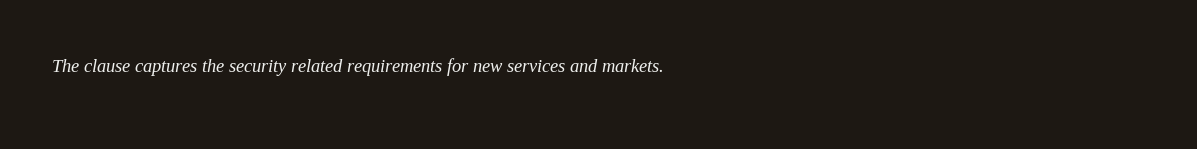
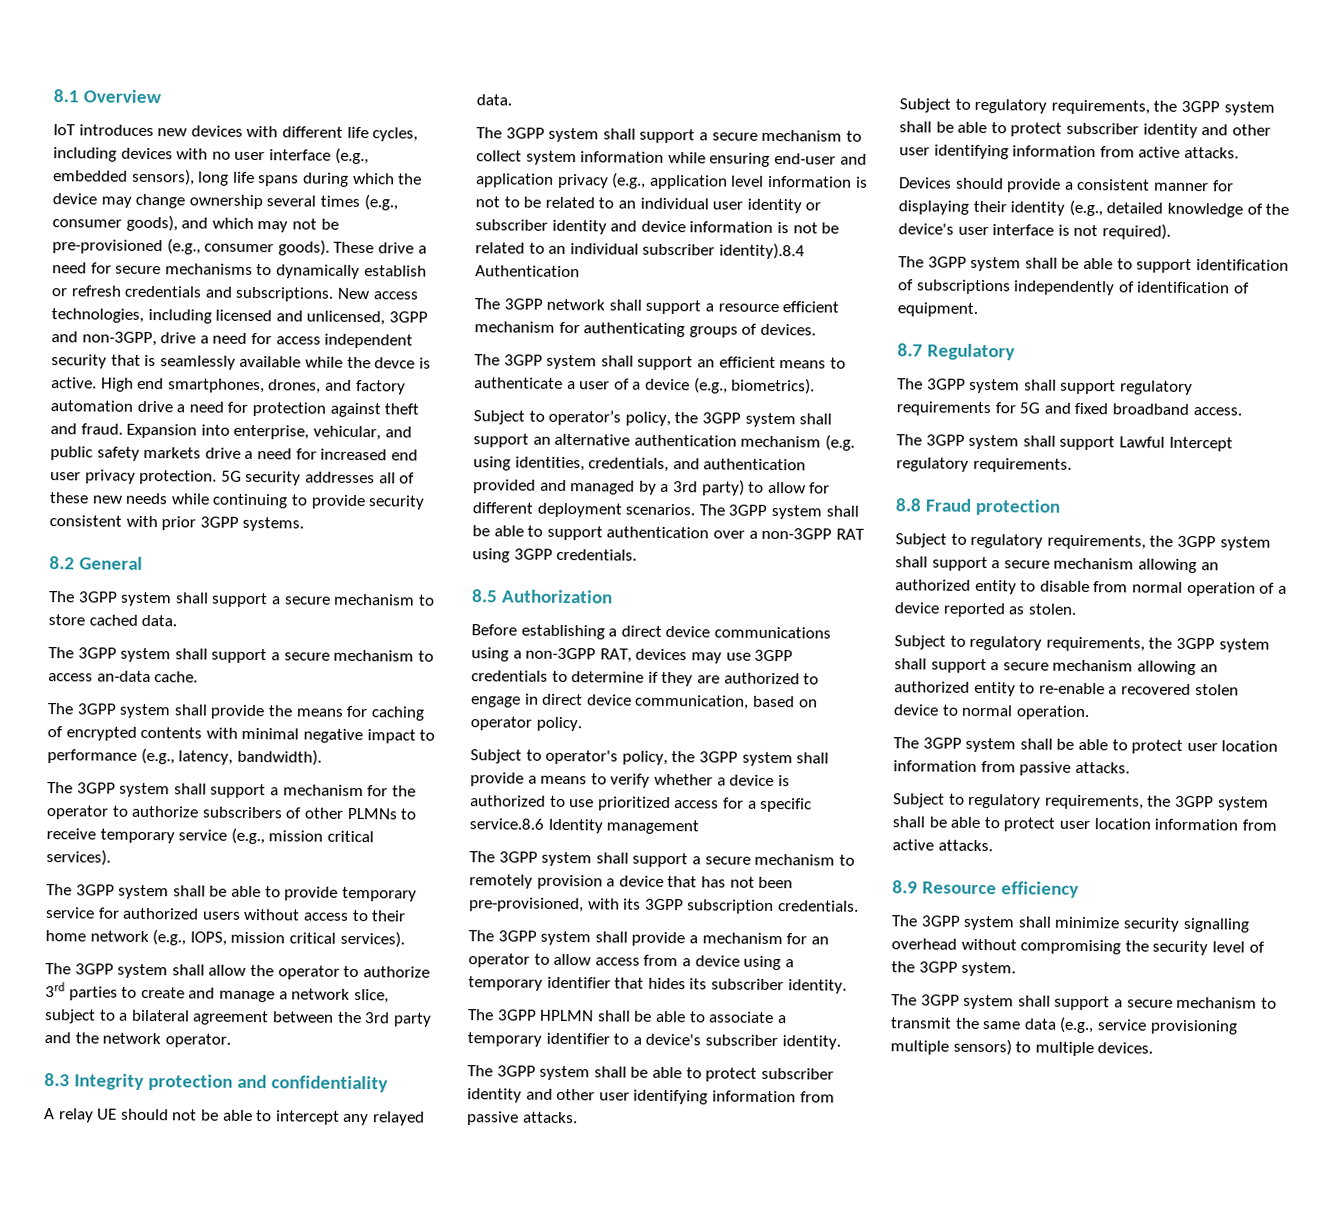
[52,58,664,76] The clause captures the security related requirements for new services and markets. -> [53,89,162,104] [53,124,419,142] [53,147,369,165] [53,168,423,187] [52,193,398,211] [52,214,339,233] [52,238,427,256] [52,262,427,280] [51,285,418,302] [51,308,428,326] [51,331,414,349] [51,354,431,370] [51,377,406,395] [50,400,420,418] [50,423,412,441] [50,446,418,461] [50,469,416,486] [49,492,426,510] [49,515,305,532] [49,556,143,570] [48,591,435,608] [48,614,178,627] [48,647,434,664] [48,670,199,683] [47,703,425,721] [47,726,436,744] [47,747,322,766] [47,782,416,799] [46,805,418,820] [46,827,374,845] [46,849,111,866] [46,884,417,902] [45,907,407,922] [45,929,405,948] [45,963,430,980] [45,982,389,1004] [44,1009,432,1027] [44,1032,231,1048] [44,1073,388,1093] [44,1108,425,1126] [476,94,512,106] [476,127,862,144] [476,150,867,167] [475,172,868,190] [475,196,822,214] [475,219,840,235] [475,242,805,260] [475,265,580,278] [474,298,840,315] [474,321,816,338] [474,354,846,371] [474,377,816,395] [473,409,833,428] [473,433,855,451] [473,456,807,473] [473,479,831,496] [472,502,859,520] [472,525,865,541] [472,548,638,563] [472,589,613,604] [471,624,831,640] [471,647,794,664] [471,670,820,687] [471,693,818,710] [470,716,582,732] [470,749,830,767] [470,772,790,788] [470,795,813,813] [469,818,700,835] [469,851,855,868] [469,874,794,890] [469,897,859,915] [468,930,829,947] [468,953,794,971] [468,976,847,994] [468,1009,787,1024] [467,1032,841,1050] [467,1065,834,1082] [467,1088,835,1105] [466,1111,578,1126] [899,98,1275,116] [899,121,1271,139] [899,144,1239,160] [899,177,1234,193] [898,199,1290,218] [898,223,1171,240] [898,256,1289,274] [898,279,1250,296] [897,302,978,317] [897,343,1015,361] [897,378,1193,396] [896,401,1242,417] [896,434,1233,452] [896,457,1072,473] [895,498,1061,516] [895,533,1271,551] [895,556,1219,574] [895,579,1287,597] [894,602,1077,618] [894,635,1270,653] [894,658,1218,676] [894,681,1239,697] [893,704,1090,721] [893,737,1279,754] [893,760,1130,776] [893,793,1269,811] [892,816,1277,832] [892,839,993,852] [892,880,1079,898] [891,915,1250,933] [891,938,1265,956] [891,961,1017,977] [891,994,1277,1011] [890,1016,1238,1035] [890,1038,1154,1057] 8.1 Overview // IoT introduces new devices with different life cycles, including devices with no user interface (e.g., embedded sensors), long life spans during which the device may change ownership several times (e.g., consumer goods), and which may not be pre-provisioned (e.g., consumer goods). These drive a need for secure mechanisms to dynamically establish or refresh credentials and subscriptions. New access technologies, including licensed and unlicensed, 3GPP and non-3GPP, drive a need for access independent security that is seamlessly available while the devce is active. High end smartphones, drones, and factory automation drive a need for protection against theft and fraud. Expansion into enterprise, vehicular, and public safety markets drive a need for increased end user privacy protection. 5G security addresses all of these new needs while continuing to provide security consistent with prior 3GPP systems. // 8.2 General // The 3GPP system shall support a secure mechanism to store cached data. // The 3GPP system shall support a secure mechanism to access an-data cache. // The 3GPP system shall provide the means for caching of encrypted contents with minimal negative impact to performance (e.g., latency, bandwidth). // The 3GPP system shall support a mechanism for the operator to authorize subscribers of other PLMNs to receive temporary service (e.g., mission critical services). // The 3GPP system shall be able to provide temporary service for authorized users without access to their home network (e.g., IOPS, mission critical services). // The 3GPP system shall allow the operator to authorize 3rd parties to create and manage a network slice, subject to a bilateral agreement between the 3rd party and the network operator. // 8.3 Integrity protection and confidentiality // A relay UE should not be able to intercept any relayed data. // The 3GPP system shall support a secure mechanism to collect system information while ensuring end-user and application privacy (e.g., application level information is not to be related to an individual user identity or subscriber identity and device information is not be related to an individual subscriber identity).8.4 Authentication // The 3GPP network shall support a resource efficient mechanism for authenticating groups of devices. // The 3GPP system shall support an efficient means to authenticate a user of a device (e.g., biometrics). // Subject to operator’s policy, the 3GPP system shall support an alternative authentication mechanism (e.g. using identities, credentials, and authentication provided and managed by a 3rd party) to allow for different deployment scenarios. The 3GPP system shall be able to support authentication over a non-3GPP RAT using 3GPP credentials. // 8.5 Authorization // Before establishing a direct device communications using a non-3GPP RAT, devices may use 3GPP credentials to determine if they are authorized to engage in direct device communication, based on operator policy. // Subject to operator's policy, the 3GPP system shall provide a means to verify whether a device is authorized to use prioritized access for a specific service.8.6 Identity management // The 3GPP system shall support a secure mechanism to remotely provision a device that has not been pre-provisioned, with its 3GPP subscription credentials. // The 3GPP system shall provide a mechanism for an operator to allow access from a device using a temporary identifier that hides its subscriber identity. // The 3GPP HPLMN shall be able to associate a temporary identifier to a device's subscriber identity. // The 3GPP system shall be able to protect subscriber identity and other user identifying information from passive attacks. // Subject to regulatory requirements, the 3GPP system shall be able to protect subscriber identity and other user identifying information from active attacks. // Devices should provide a consistent manner for displaying their identity (e.g., detailed knowledge of the device's user interface is not required). // The 3GPP system shall be able to support identification of subscriptions independently of identification of equipment. // 8.7 Regulatory // The 3GPP system shall support regulatory requirements for 5G and fixed broadband access. // The 3GPP system shall support Lawful Intercept regulatory requirements. // 8.8 Fraud protection // Subject to regulatory requirements, the 3GPP system shall support a secure mechanism allowing an authorized entity to disable from normal operation of a device reported as stolen. // Subject to regulatory requirements, the 3GPP system shall support a secure mechanism allowing an authorized entity to re-enable a recovered stolen device to normal operation. // The 3GPP system shall be able to protect user location information from passive attacks. // Subject to regulatory requirements, the 3GPP system shall be able to protect user location information from active attacks. // 8.9 Resource efficiency // The 3GPP system shall minimize security signalling overhead without compromising the security level of the 3GPP system. // The 3GPP system shall support a secure mechanism to transmit the same data (e.g., service provisioning multiple sensors) to multiple devices.

